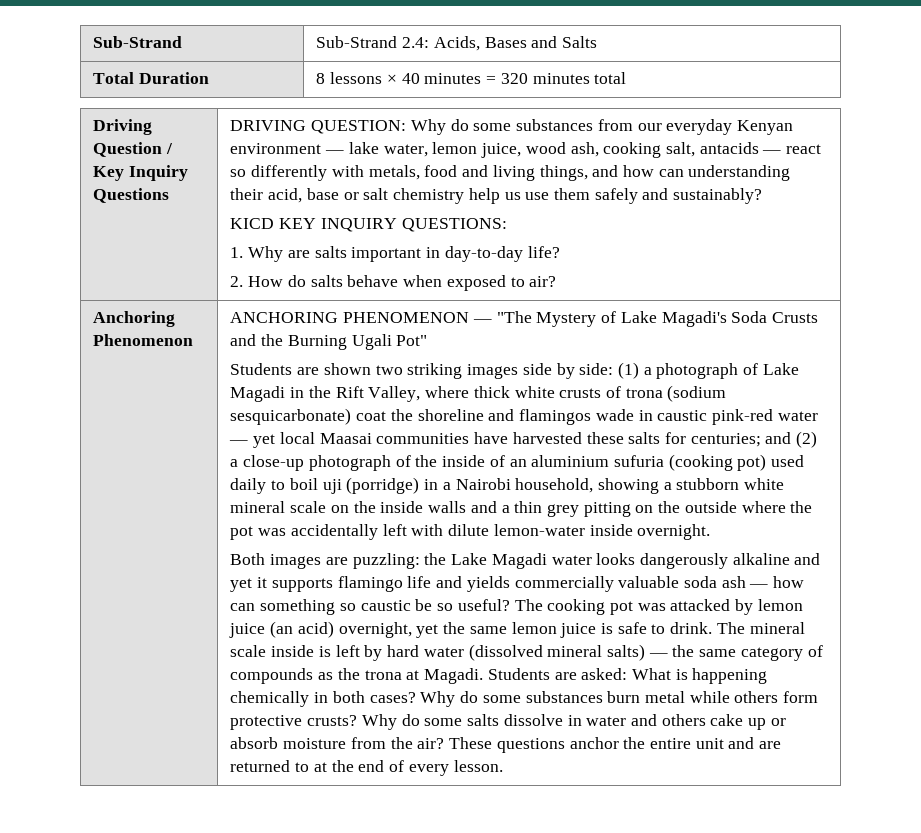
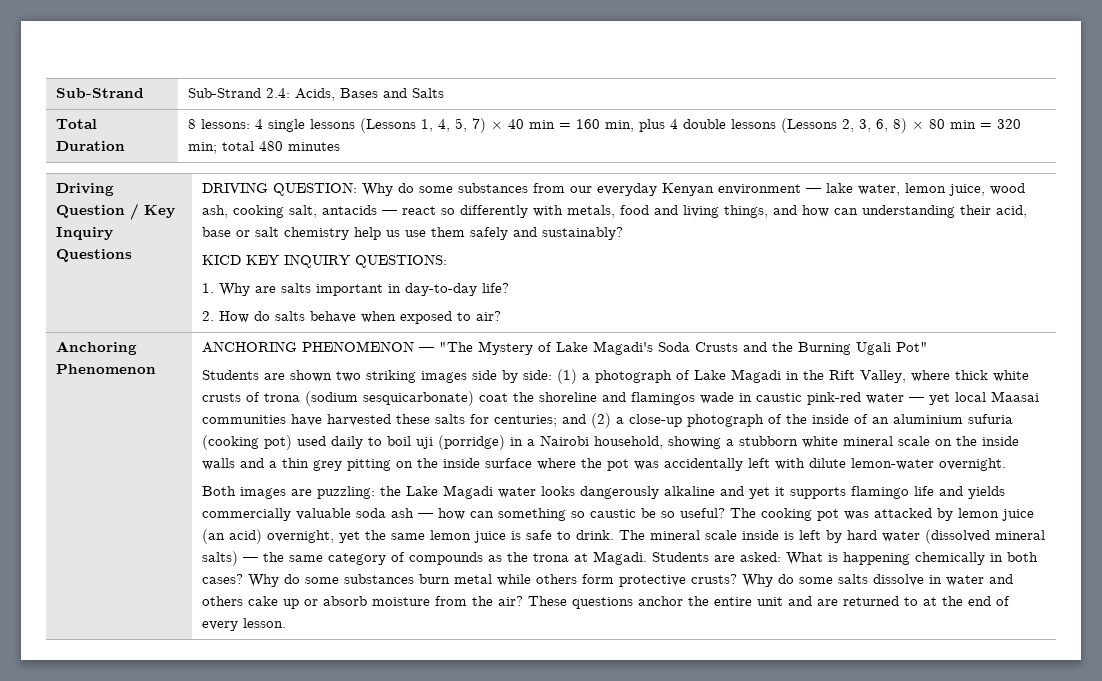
[330,72,627,84] lessons × 40 minutes = 320 minutes total -> [201,118,1022,133] [188,141,341,154] lessons: 4 single lessons (Lessons 1, 4, 5, 7) × 40 min = 160 min, plus 4 double lessons (Lessons 2, 3, 6, 8) × 80 min = 320 min; total 480 minutes
[684,501,737,513] outside -> [443,458,533,468] inside surface
[589,524,633,536] inside -> (935, 464) none

